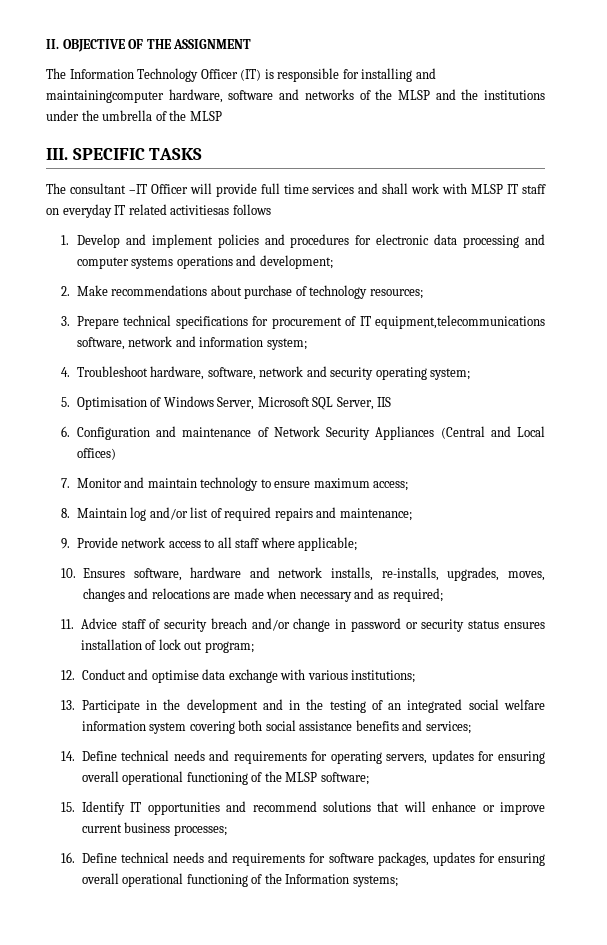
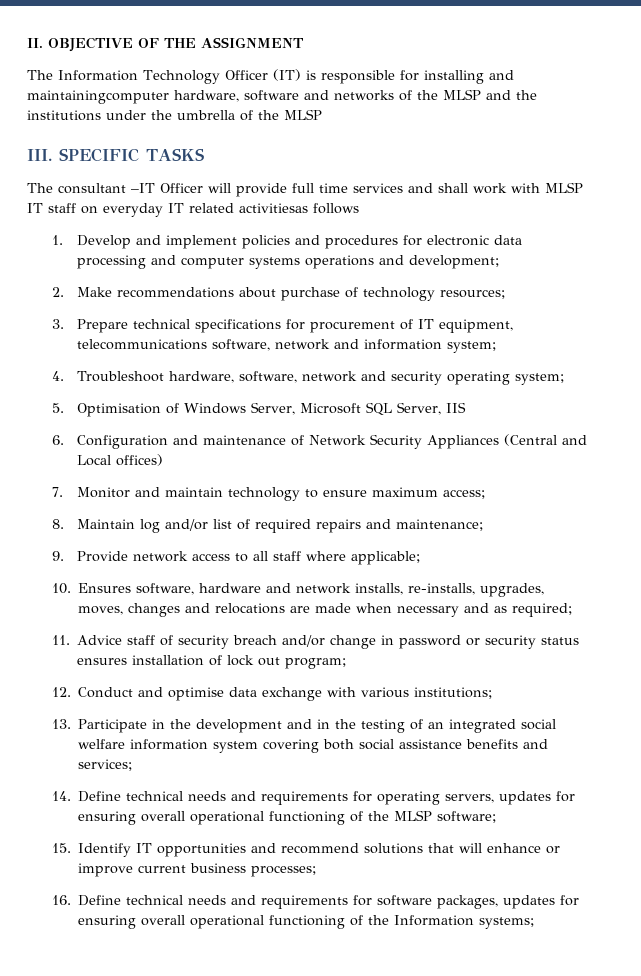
[375,315,545,329] equipment,telecommunications -> [438,319,513,333] [76,339,207,350] equipment, telecommunications

